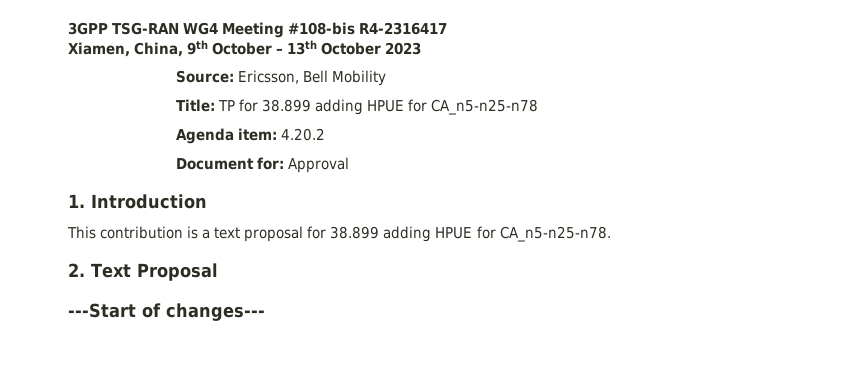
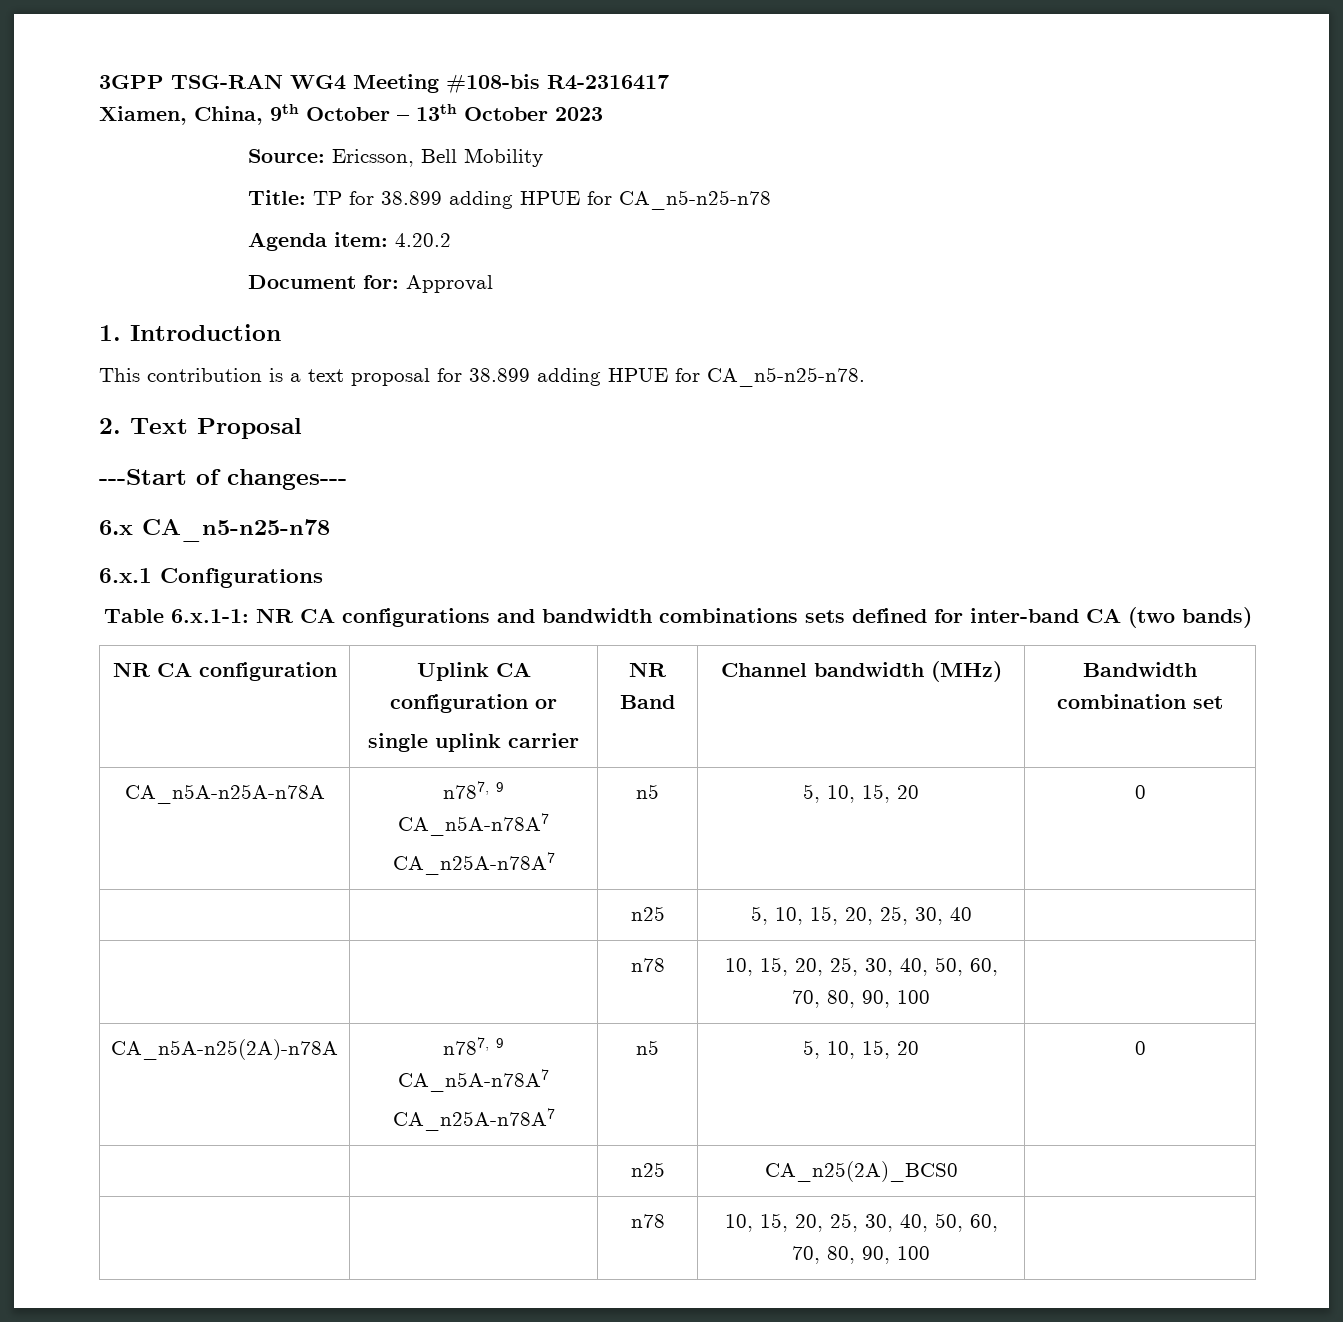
(265, 312) none -> [99,519,330,542] [99,568,323,588] [103,607,1252,628] [112,662,337,681] [416,662,531,681] [390,694,557,713] [368,733,579,752] [629,662,667,677] [620,695,675,709] [720,661,1002,682] [1083,662,1197,677] [1057,694,1223,709] [124,784,325,804] [443,781,504,799] [398,813,549,836] [392,852,555,875] [636,784,659,799] [803,784,919,803] [1134,785,1146,799] [630,906,665,921] [750,906,972,925] [630,958,665,972] [724,957,998,976] [792,990,930,1008] [111,1039,338,1060] [443,1037,504,1055] [398,1069,549,1092] [392,1108,555,1131] [636,1040,659,1055] [803,1040,919,1059] [1134,1041,1146,1055] [630,1162,665,1177] [764,1161,958,1182] [630,1214,665,1228] [724,1213,998,1232] [792,1246,930,1264] // 6.x CA_n5-n25-n78 // 6.x.1 Configurations // Table 6.x.1-1: NR CA configurations and bandwidth combinations sets defined for inter-band CA (two bands) // NR CA configuration | Uplink CA configuration or // single uplink carrier | NR Band | Channel bandwidth (MHz) | Bandwidth combination set // CA_n5A-n25A-n78A | n787, 9 // CA_n5A-n78A7 // CA_n25A-n78A7 | n5 | 5, 10, 15, 20 | 0 // | | n25 | 5, 10, 15, 20, 25, 30, 40 | // | | n78 | 10, 15, 20, 25, 30, 40, 50, 60, 70, 80, 90, 100 | // CA_n5A-n25(2A)-n78A | n787, 9 // CA_n5A-n78A7 // CA_n25A-n78A7 | n5 | 5, 10, 15, 20 | 0 // | | n25 | CA_n25(2A)_BCS0 | // | | n78 | 10, 15, 20, 25, 30, 40, 50, 60, 70, 80, 90, 100 |

